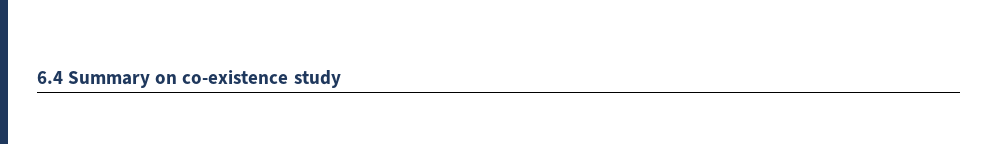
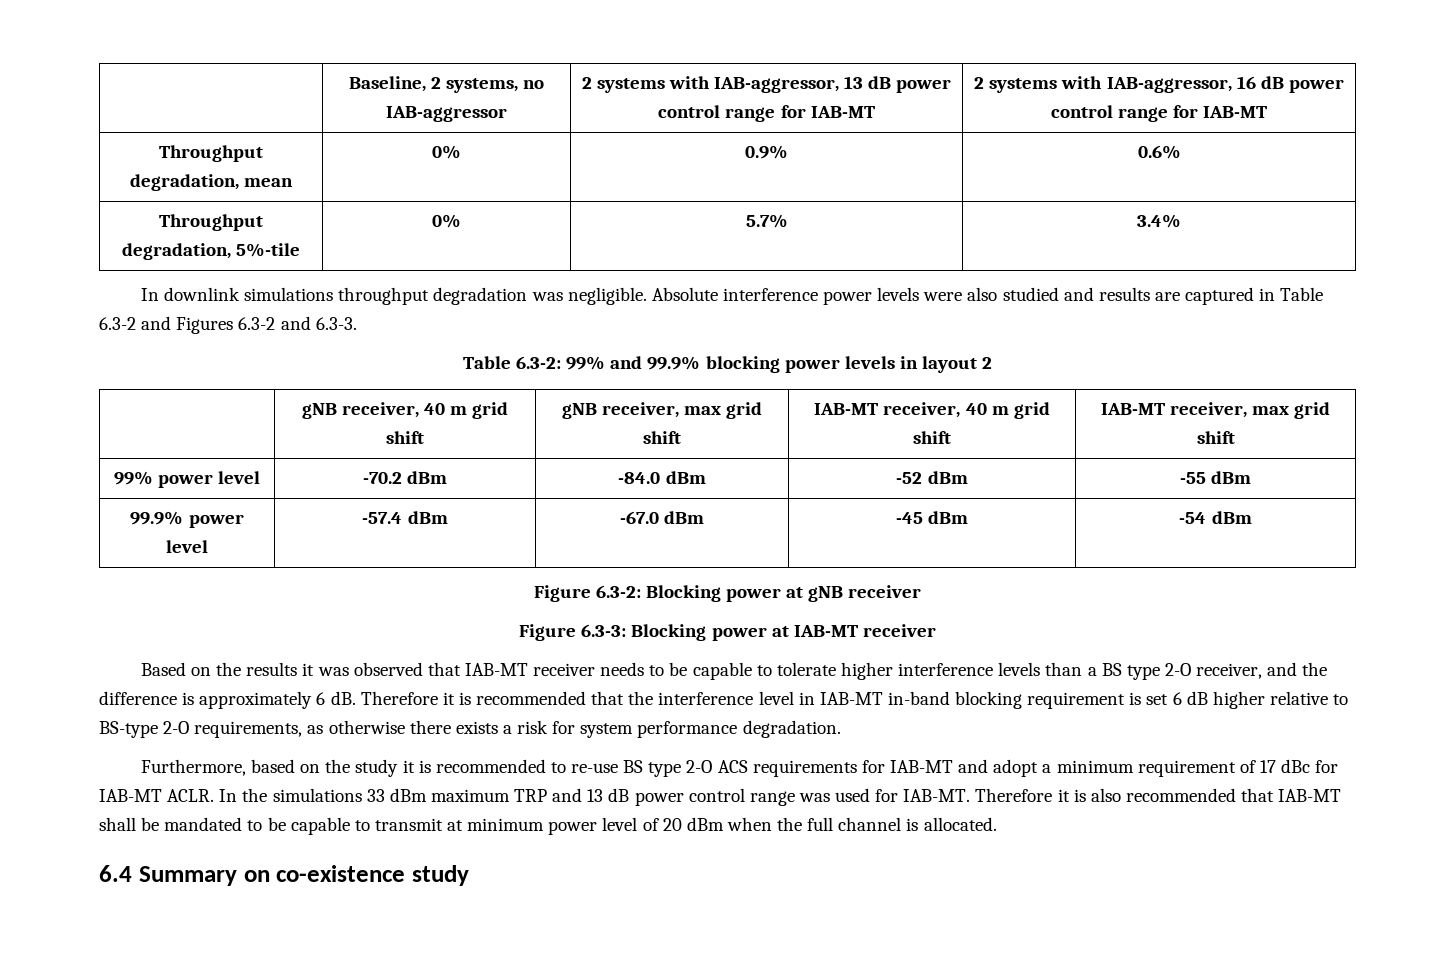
(37, 77) none -> [348,76,545,93] [386,106,507,122] [581,76,952,93] [658,105,875,122] [974,76,1344,93] [1050,105,1268,122] [159,145,263,162] [129,174,294,191] [432,145,461,159] [745,145,788,159] [1137,145,1181,159] [159,214,263,231] [121,243,301,260] [432,214,461,228] [745,214,788,228] [1137,214,1181,228] [140,287,1324,305] [99,316,357,334] [462,356,993,373] [301,402,509,419] [386,431,424,444] [561,402,763,419] [643,431,681,444] [814,402,1050,419] [913,431,951,444] [1100,402,1331,419] [1196,431,1235,444] [113,471,261,488] [362,471,448,484] [618,471,706,484] [896,471,968,484] [1179,471,1252,484] [130,511,244,528] [166,540,208,553] [362,511,448,524] [619,511,705,524] [895,511,969,524] [1179,511,1252,524] [533,585,922,602] [519,624,936,641] [140,662,1328,680] [99,691,1349,709] [99,720,841,738] [140,759,1339,777] [99,788,1342,806] [99,817,997,835] | Baseline, 2 systems, no IAB-aggressor | 2 systems with IAB-aggressor, 13 dB power control range for IAB-MT | 2 systems with IAB-aggressor, 16 dB power control range for IAB-MT // Throughput degradation, mean | 0% | 0.9% | 0.6% // Throughput degradation, 5%-tile | 0% | 5.7% | 3.4% // In downlink simulations throughput degradation was negligible. Absolute interference power levels were also studied and results are captured in Table 6.3-2 and Figures 6.3-2 and 6.3-3. // Table 6.3-2: 99% and 99.9% blocking power levels in layout 2 // | gNB receiver, 40 m grid shift | gNB receiver, max grid shift | IAB-MT receiver, 40 m grid shift | IAB-MT receiver, max grid shift // 99% power level | -70.2 dBm | -84.0 dBm | -52 dBm | -55 dBm // 99.9% power level | -57.4 dBm | -67.0 dBm | -45 dBm | -54 dBm // Figure 6.3-2: Blocking power at gNB receiver // Figure 6.3-3: Blocking power at IAB-MT receiver // Based on the results it was observed that IAB-MT receiver needs to be capable to tolerate higher interference levels than a BS type 2-O receiver, and the difference is approximately 6 dB. Therefore it is recommended that the interference level in IAB-MT in-band blocking requirement is set 6 dB higher relative to BS-type 2-O requirements, as otherwise there exists a risk for system performance degradation. // Furthermore, based on the study it is recommended to re-use BS type 2-O ACS requirements for IAB-MT and adopt a minimum requirement of 17 dBc for IAB-MT ACLR. In the simulations 33 dBm maximum TRP and 13 dB power control range was used for IAB-MT. Therefore it is also recommended that IAB-MT shall be mandated to be capable to transmit at minimum power level of 20 dBm when the full channel is allocated. //

